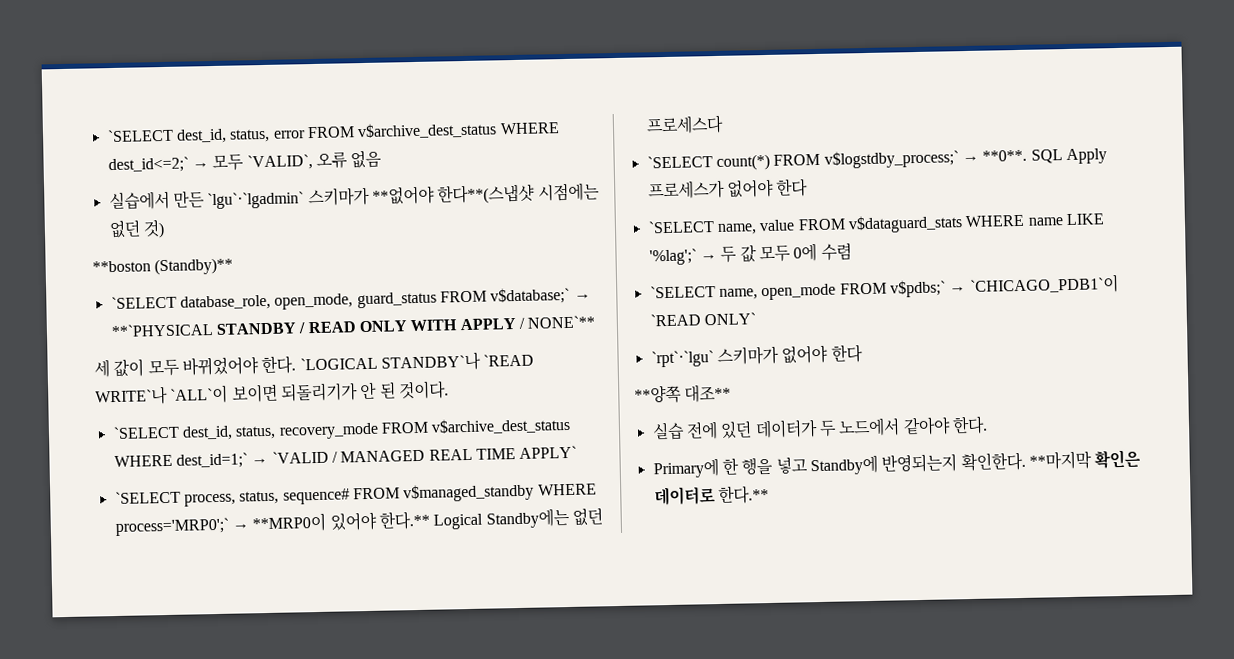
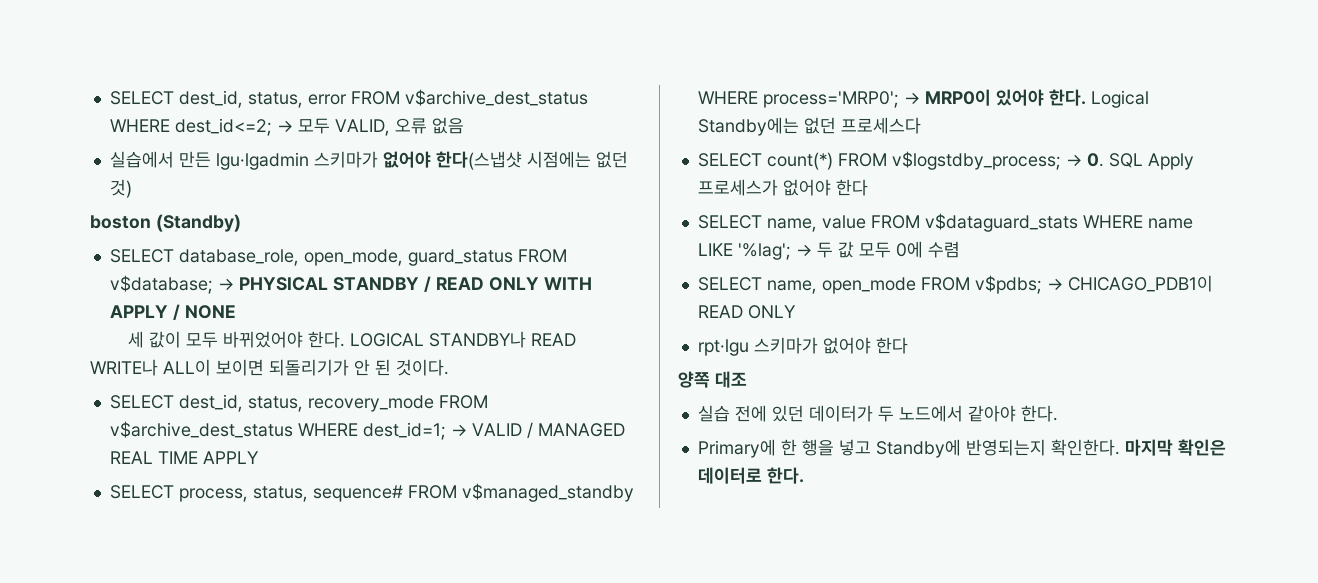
[106,128,174,143] `SELECT -> [109,91,174,105] SELECT
[107,156,189,174] dest_id<=2;` -> [174,118,272,136] dest_id<=2;
[246,154,313,171] `VALID`, -> [334,119,390,136] VALID,
[207,183,536,210] `lgu`·`lgadmin` 스키마가 **없어야 한다**(스냅샷 -> [215,151,522,170] lgu·lgadmin 스키마가 없어야 한다(스냅샷
[92,257,234,276] [110,295,177,310] **boston (Standby)** // `SELECT -> [90,214,241,232] [109,249,174,263] boston (Standby) // SELECT
[490,286,591,305] [110,323,214,338] v$database;` → **`PHYSICAL -> [109,275,328,294] v$database; → PHYSICAL
[518,315,596,329] / NONE`** -> [172,304,236,320] / NONE
[299,351,535,372] [95,384,229,406] `LOGICAL STANDBY`나 `READ WRITE`나 `ALL`이 -> [350,331,577,348] [90,359,211,376] LOGICAL STANDBY나 READ WRITE나 ALL이
[112,425,180,440] `SELECT -> [109,395,174,409] SELECT
[175,450,329,469] dest_id=1;` → `VALID -> [362,422,522,440] dest_id=1; → VALID
[519,445,578,459] [114,490,181,505] APPLY` // `SELECT -> [202,451,259,464] [109,485,174,499] APPLY // SELECT
[114,510,430,537] process='MRP0';` → **MRP0이 있어야 한다.** -> [762,89,1086,108] process='MRP0'; → MRP0이 있어야 한다.
[646,155,713,169] `SELECT -> [697,153,762,167] SELECT
[823,149,1028,169] v$logstdby_process;` → **0**. -> [891,151,1104,170] v$logstdby_process; → 0.
[647,220,715,234] `SELECT -> [697,215,762,229] SELECT
[648,248,697,266] '%lag';` -> [737,243,791,260] '%lag';
[649,285,716,299] `SELECT -> [697,277,762,291] SELECT
[889,274,1119,298] [649,312,756,327] [650,350,714,368] v$pdbs;` → `CHICAGO_PDB1`이 `READ ONLY` // `rpt`·`lgu` -> [974,275,1213,294] [697,305,796,319] [697,339,749,356] v$pdbs; → CHICAGO_PDB1이 READ ONLY // rpt·lgu
[634,383,732,404] **양쪽 대조** -> [678,371,747,388] 양쪽 대조
[1028,450,1092,470] **마지막 -> [1124,439,1173,456] 마지막
[717,485,769,505] 한다.** -> [766,467,804,484] 한다.

